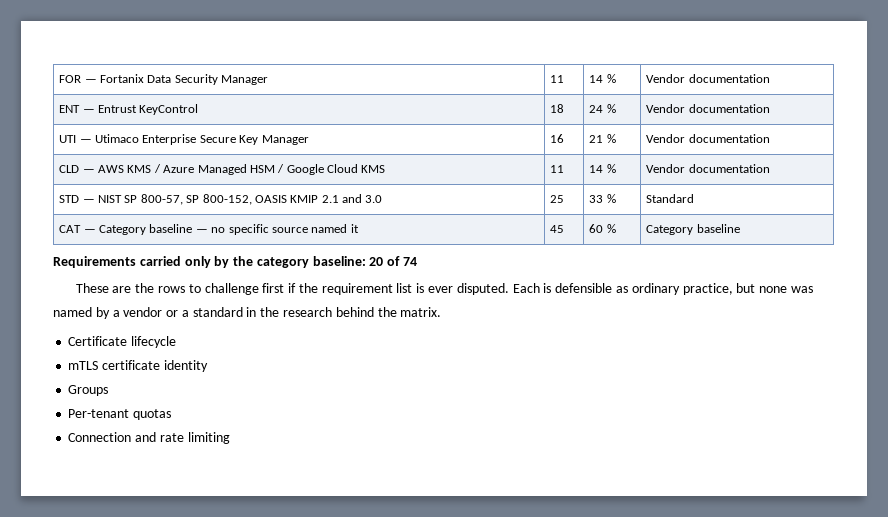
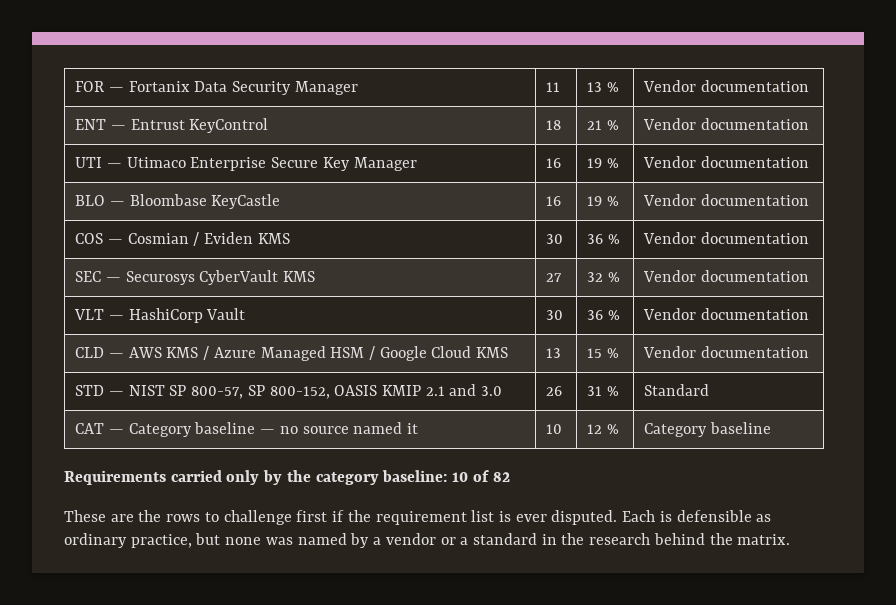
[589,75,604,83] 14 -> [587,82,603,92] 13
[589,105,604,113] 24 -> [587,120,603,130] 21
[589,135,604,143] 21 -> [587,158,619,168] [643,156,809,168] [75,194,281,209] [546,196,562,206] [587,196,619,206] [643,194,809,206] [75,232,290,246] [546,234,564,244] [587,234,620,244] [643,232,809,244] [75,270,316,285] [546,273,563,282] [587,272,620,282] [643,270,809,282] [74,308,246,323] [546,310,564,320] [587,310,604,320] 19 % | Vendor documentation // BLO — Bloombase KeyCastle | 16 | 19 % | Vendor documentation // COS — Cosmian / Eviden KMS | 30 | 36 % | Vendor documentation // SEC — Securosys CyberVault KMS | 27 | 32 % | Vendor documentation // VLT — HashiCorp Vault | 30 | 36
[550,165,565,173] [589,165,604,173] 11 | 14 -> [546,348,562,358] [587,348,603,358] 13 | 15
[550,195,565,203] [589,195,604,203] 25 | 33 -> [546,386,563,396] [587,386,603,396] 26 | 31
[228,224,269,235] specific -> (298, 430) none
[550,225,565,233] [589,224,604,233] 45 | 60 -> [546,424,563,434] [587,424,603,434] 10 | 12
[369,256,418,266] 20 of 74 -> [452,470,510,482] 10 of 82
[68,336,177,348] [68,360,208,372] [68,385,109,396] [68,409,172,420] [68,432,230,444] // Certificate lifecycle // mTLS certificate identity // Groups // Per-tenant quotas // Connection and rate limiting -> (791, 539) none

